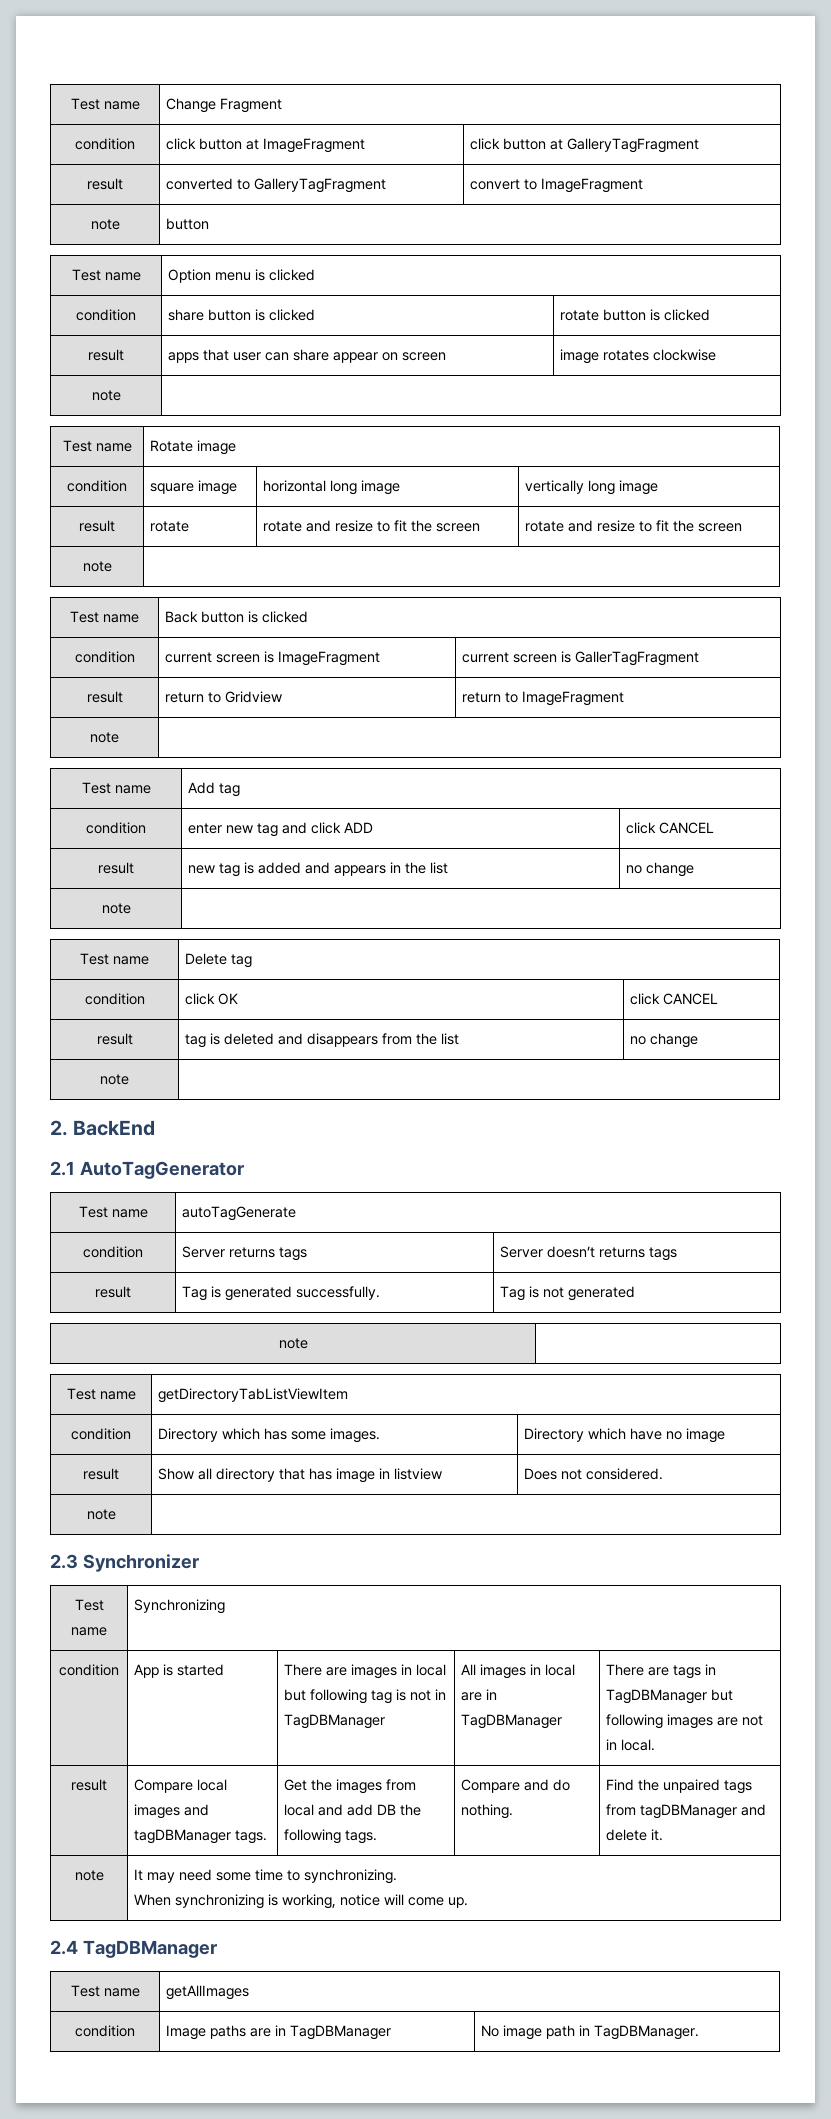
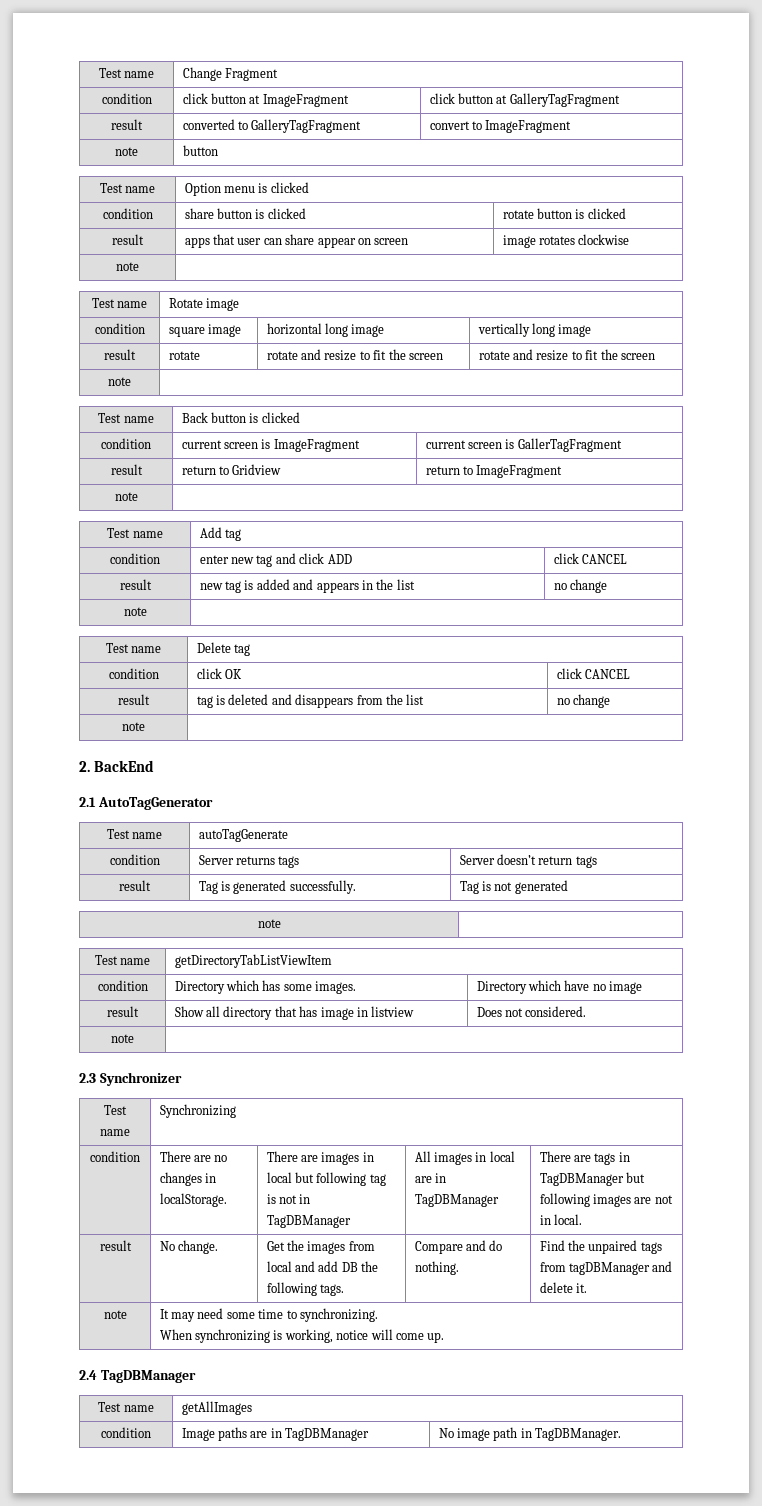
[599,1247,646,1258] returns -> [538,856,573,865] return
[134,1664,225,1678] App is started -> [159,1151,228,1162] [159,1172,216,1186] [159,1193,227,1207] There are no changes in localStorage.
[134,1779,228,1793] [134,1804,210,1819] [134,1829,268,1844] Compare local images and tagDBManager tags. -> [159,1240,218,1254] No change.

